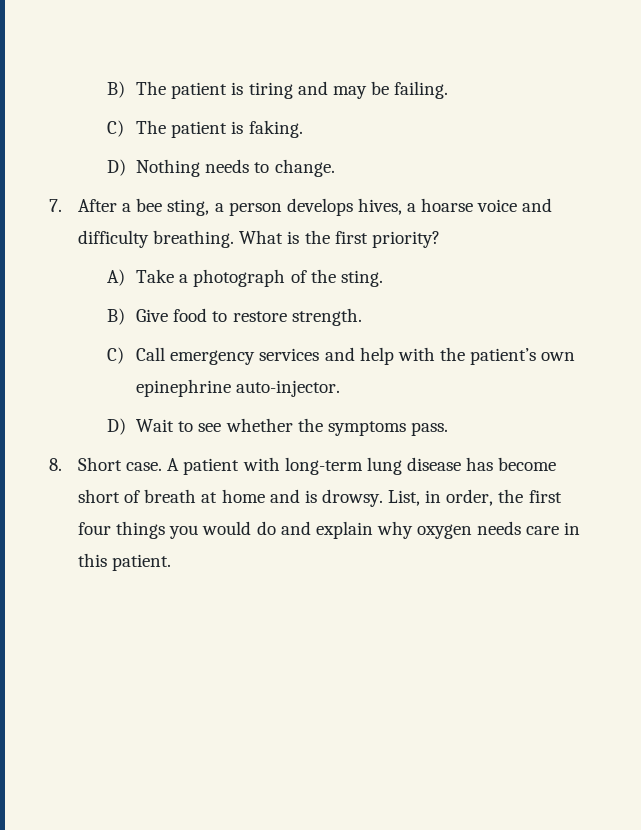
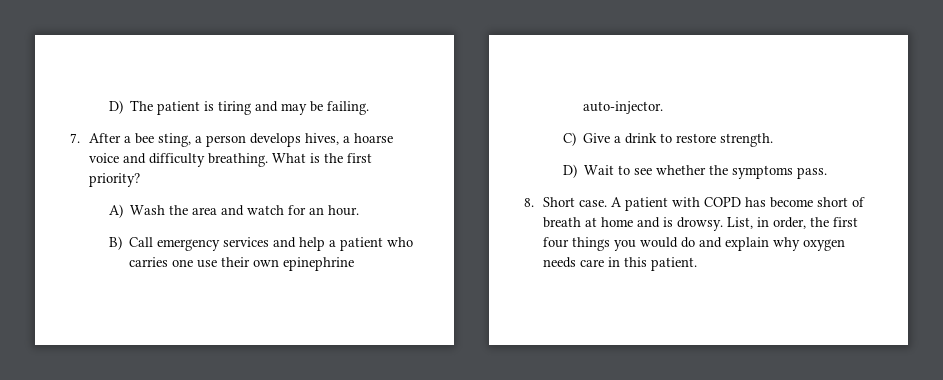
[107,81,126,98] B) -> [108,100,123,114] D)
[107,120,303,138] [107,159,335,177] // C) The patient is faking. // D) Nothing needs to change. -> (370, 108) none
[136,269,383,287] [107,308,362,326] [107,347,125,364] Take a photograph of the sting. // B) Give food to restore strength. // C) -> [130,205,360,216] [108,236,122,250] Wash the area and watch for an hour. // B)
[397,347,576,365] [136,379,341,397] with the patient’s own epinephrine auto-injector. -> [329,237,414,251] [129,257,355,271] [583,101,664,114] [562,132,774,147] a patient who carries one use their own epinephrine auto-injector. // C) Give a drink to restore strength.
[284,457,461,475] long-term lung disease -> [704,197,742,207] COPD

